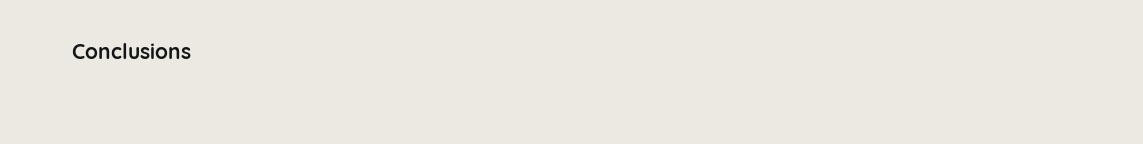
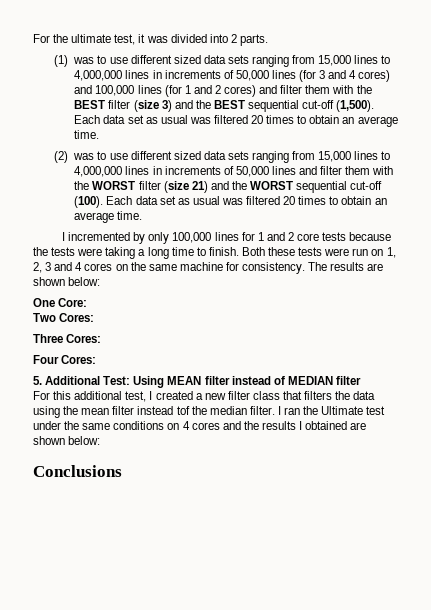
(72, 51) none -> [33,34,268,46] [53,55,391,67] [74,70,391,82] [74,85,372,97] [74,100,375,112] [74,115,398,127] [74,130,100,139] [53,151,391,163] [74,166,394,177] [74,181,383,193] [74,196,387,208] [74,211,143,223] [62,232,392,244] [33,247,396,259] [33,262,384,274] [33,277,101,286] [33,298,88,307] [33,313,95,322] [33,334,102,343] [33,355,97,364] [33,376,361,388] [33,391,376,402] [33,406,386,418] [33,421,367,430] [33,436,101,445] For the ultimate test, it was divided into 2 parts. // (1) was to use different sized data sets ranging from 15,000 lines to 4,000,000 lines in increments of 50,000 lines (for 3 and 4 cores) and 100,000 lines (for 1 and 2 cores) and filter them with the BEST filter (size 3) and the BEST sequential cut-off (1,500). Each data set as usual was filtered 20 times to obtain an average time. // (2) was to use different sized data sets ranging from 15,000 lines to 4,000,000 lines in increments of 50,000 lines and filter them with the WORST filter (size 21) and the WORST sequential cut-off (100). Each data set as usual was filtered 20 times to obtain an average time. // I incremented by only 100,000 lines for 1 and 2 core tests because the tests were taking a long time to finish. Both these tests were run on 1, 2, 3 and 4 cores on the same machine for consistency. The results are shown below: // One Core: // Two Cores: // Three Cores: // Four Cores: // 5. Additional Test: Using MEAN filter instead of MEDIAN filter // For this additional test, I created a new filter class that filters the data using the mean filter instead tof the median filter. I ran the Ultimate test under the same conditions on 4 cores and the results I obtained are shown below: //

